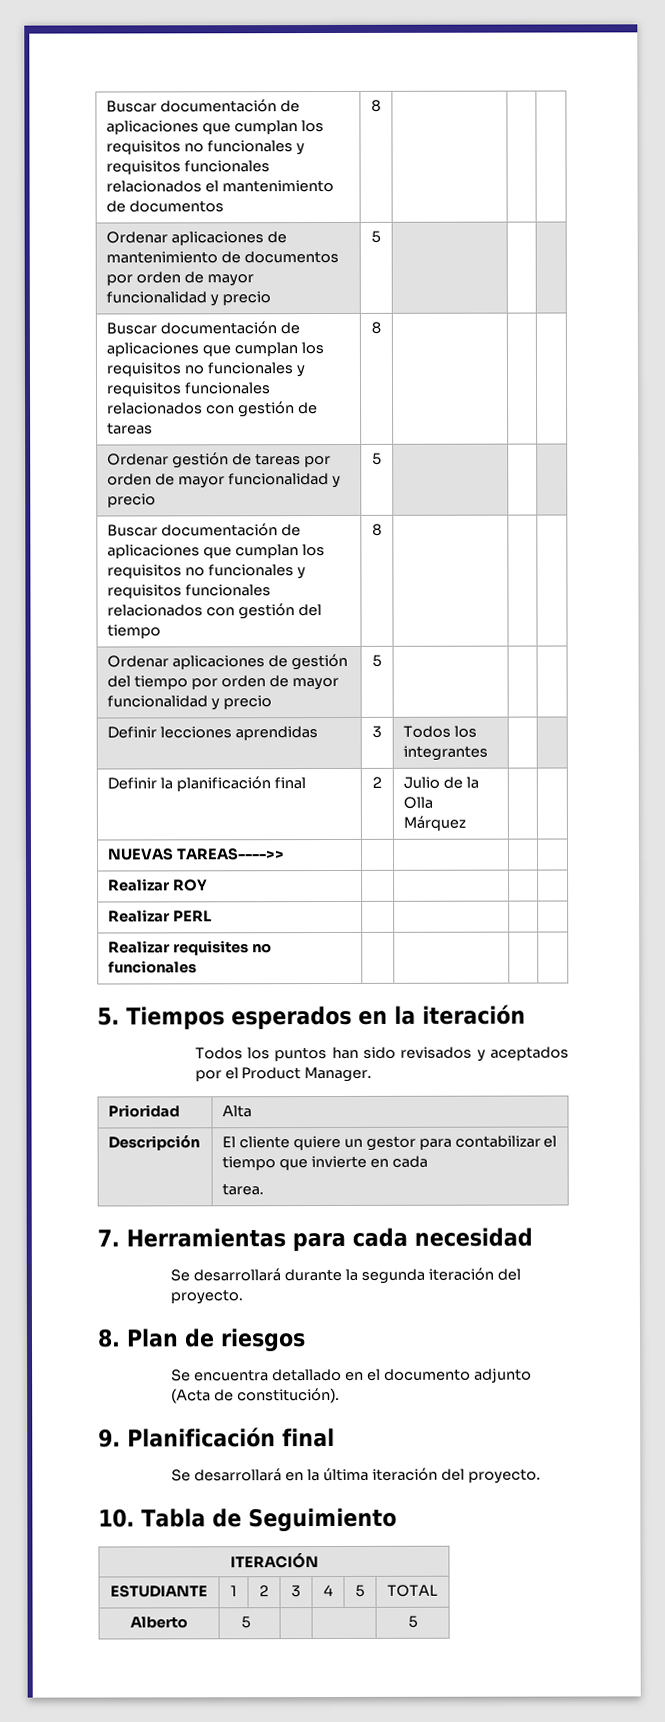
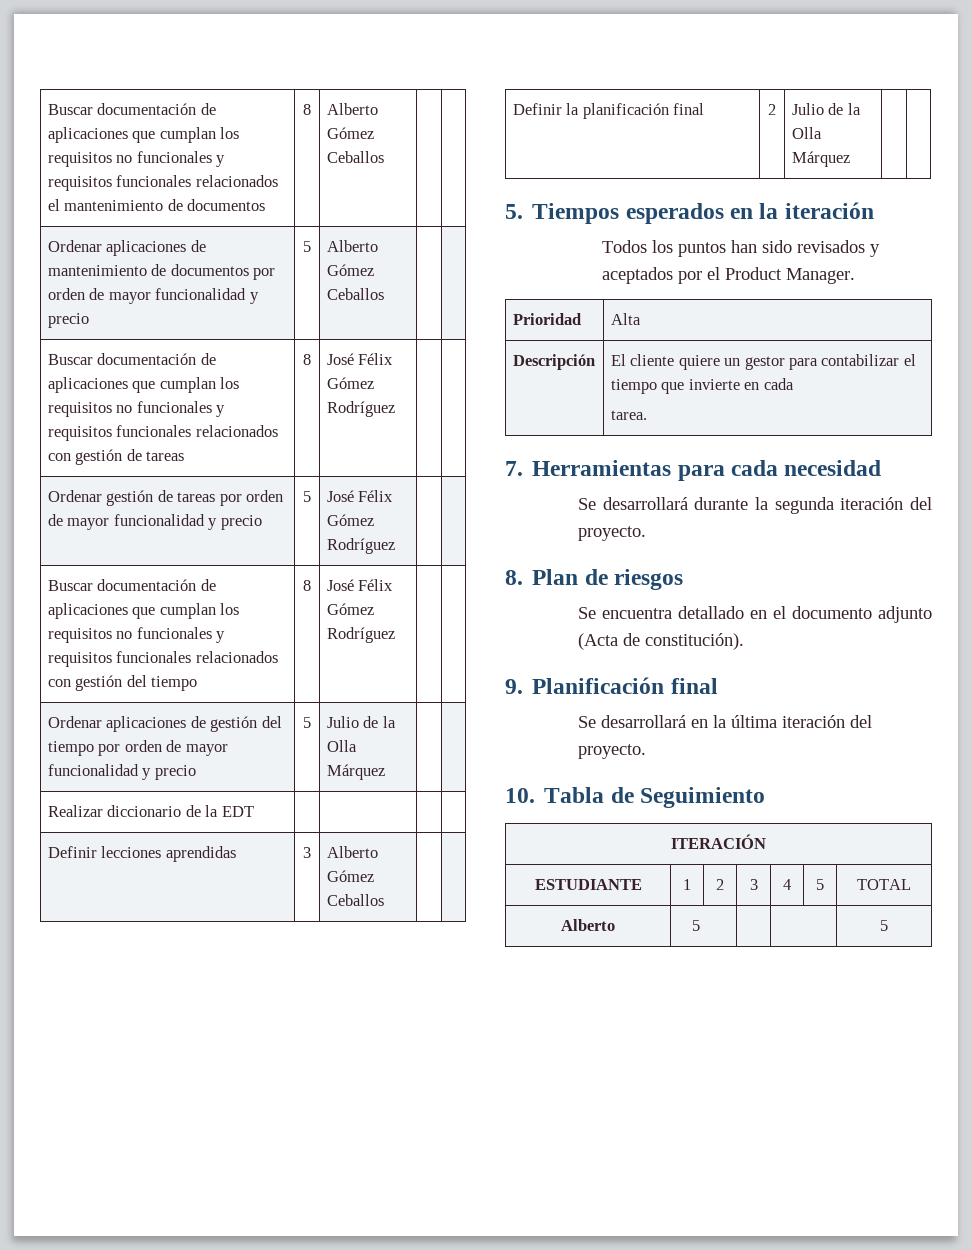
(381, 105) none -> [326,103,378,115] [326,127,374,139] [326,151,384,163] Alberto Gómez Ceballos
(381, 236) none -> [326,240,378,252] [326,264,374,276] [326,288,384,300] Alberto Gómez Ceballos
(381, 327) none -> [326,353,394,365] [326,377,374,389] [326,401,395,417] José Félix Gómez Rodríguez
(382, 458) none -> [326,490,394,502] [326,514,374,526] [326,538,395,554] José Félix Gómez Rodríguez
(382, 529) none -> [326,579,394,591] [326,603,374,615] [326,627,395,643] José Félix Gómez Rodríguez
(382, 660) none -> [326,716,396,728] [326,740,357,752] [326,764,385,780] [47,805,254,817] | Julio de la Olla Márquez | | // Realizar diccionario de la EDT |
[403,725,477,738] [403,745,489,761] Todos los integrantes -> [326,846,378,858] [326,870,374,882] [326,894,384,906] Alberto Gómez Ceballos
[107,848,284,861] [108,878,208,892] [108,909,212,923] [108,940,272,956] [108,960,198,974] // NUEVAS TAREAS---->> | | | | // Realizar ROY | | | | // Realizar PERL | | | | // Realizar requisites no funcionales | | | | -> (850, 159) none

